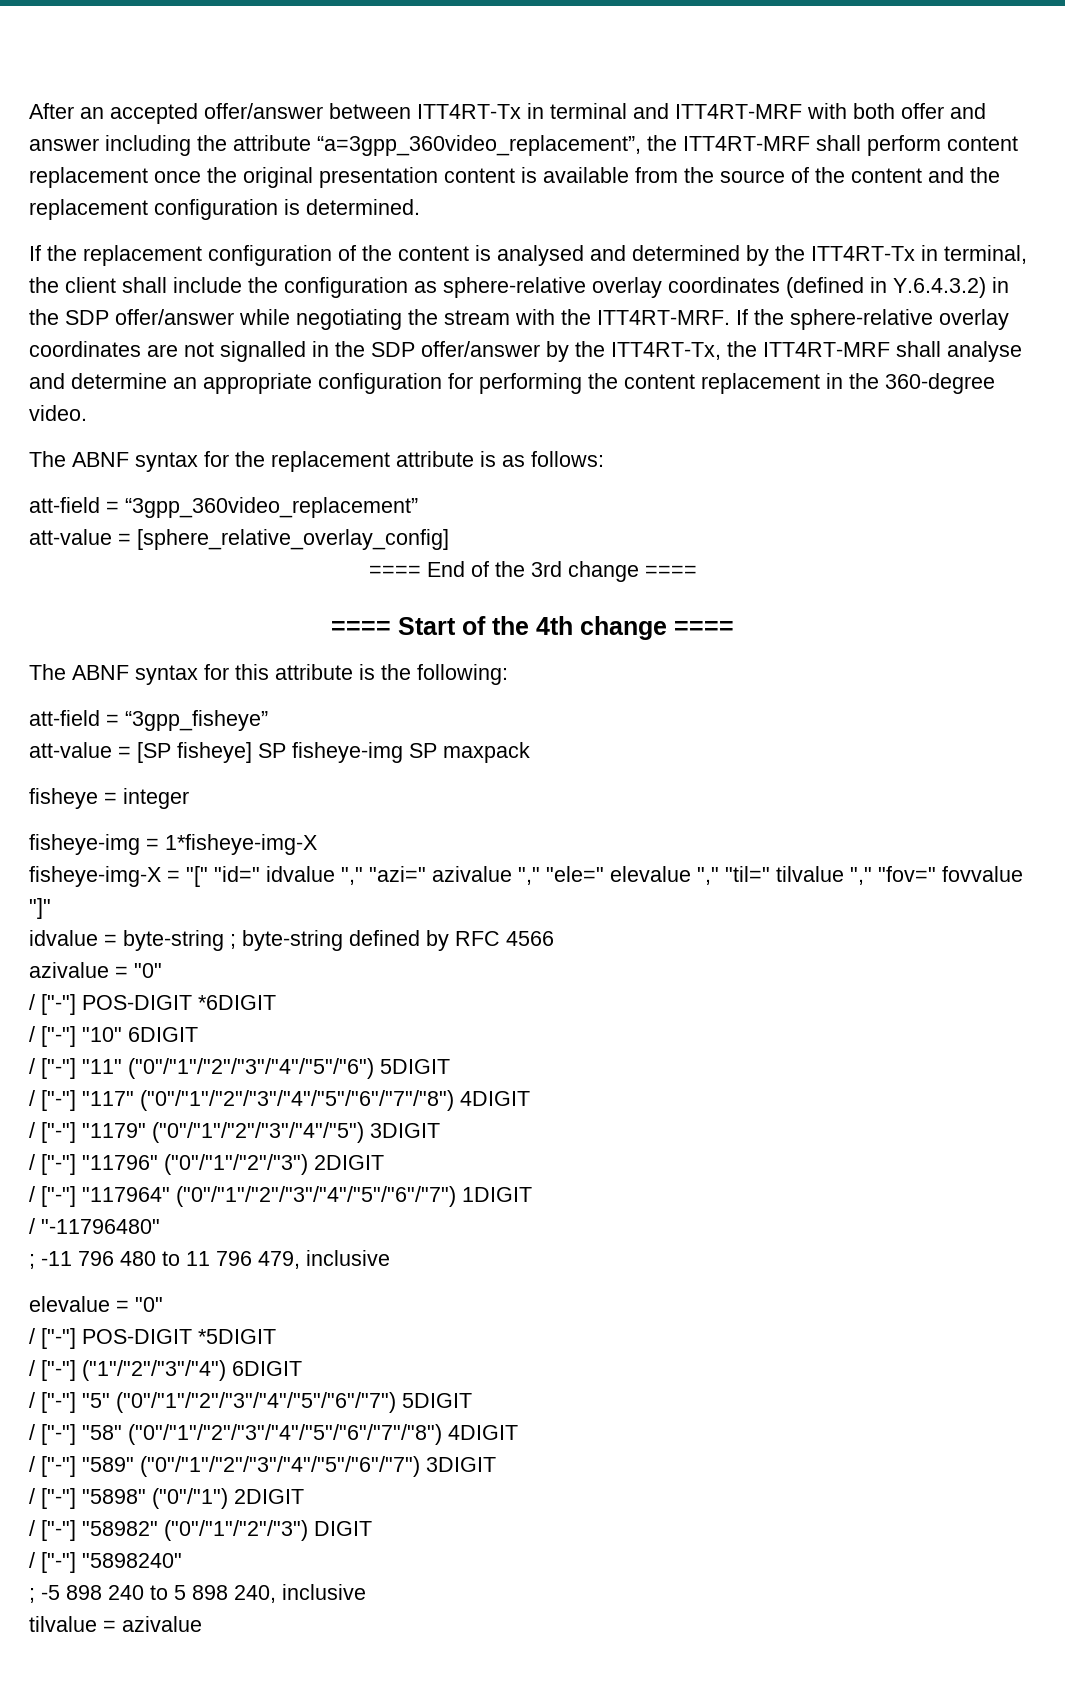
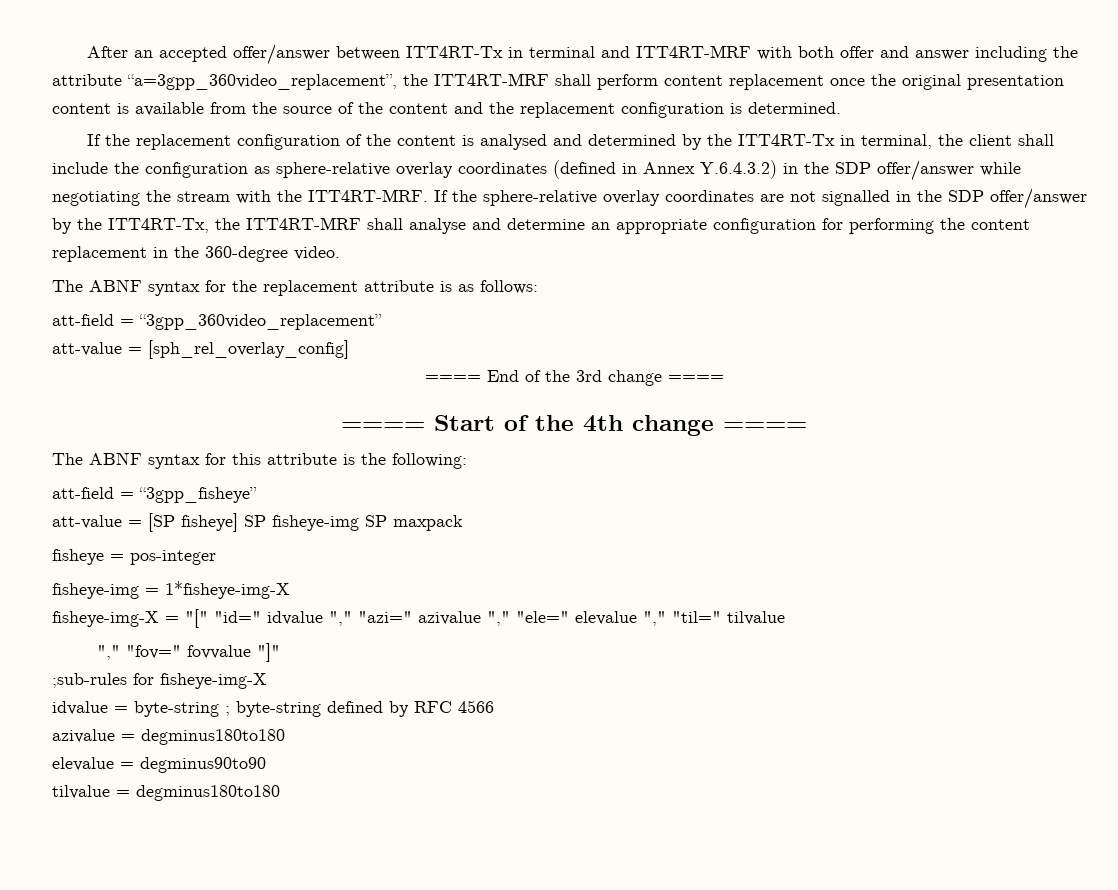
(887, 285) none -> [643,162,695,174] Annex
[137,529,449,550] [sphere_relative_overlay_config] -> [148,340,349,359] [sph_rel_overlay_config]
[123,788,189,809] integer -> [130,550,216,565] pos-integer
(844, 874) none -> (785, 618) //
(51, 908) none -> [52,673,267,689] // ;sub-rules for fisheye-img-X
[134,963,162,978] [29,994,276,1015] [29,1026,198,1047] [29,1058,450,1079] [29,1090,530,1111] [29,1122,440,1143] [29,1154,384,1175] [29,1186,532,1207] [29,1218,160,1234] [29,1250,390,1269] [29,1296,163,1312] [29,1328,276,1349] [29,1360,302,1381] [29,1392,472,1413] [29,1424,518,1445] [29,1456,496,1477] [29,1488,304,1509] [29,1520,372,1541] [29,1552,182,1573] [29,1584,366,1603] "0" // / ["-"] POS-DIGIT *6DIGIT // / ["-"] "10" 6DIGIT // / ["-"] "11" ("0"/"1"/"2"/"3"/"4"/"5"/"6") 5DIGIT // / ["-"] "117" ("0"/"1"/"2"/"3"/"4"/"5"/"6"/"7"/"8") 4DIGIT // / ["-"] "1179" ("0"/"1"/"2"/"3"/"4"/"5") 3DIGIT // / ["-"] "11796" ("0"/"1"/"2"/"3") 2DIGIT // / ["-"] "117964" ("0"/"1"/"2"/"3"/"4"/"5"/"6"/"7") 1DIGIT // / "-11796480" // ; -11 796 480 to 11 796 479, inclusive // elevalue = "0" // / ["-"] POS-DIGIT *5DIGIT // / ["-"] ("1"/"2"/"3"/"4") 6DIGIT // / ["-"] "5" ("0"/"1"/"2"/"3"/"4"/"5"/"6"/"7") 5DIGIT // / ["-"] "58" ("0"/"1"/"2"/"3"/"4"/"5"/"6"/"7"/"8") 4DIGIT // / ["-"] "589" ("0"/"1"/"2"/"3"/"4"/"5"/"6"/"7") 3DIGIT // / ["-"] "5898" ("0"/"1") 2DIGIT // / ["-"] "58982" ("0"/"1"/"2"/"3") DIGIT // / ["-"] "5898240" // ; -5 898 240 to 5 898 240, inclusive -> [141,729,285,745] [52,757,266,773] degminus180to180 // elevalue = degminus90to90
[122,1616,202,1632] azivalue -> [136,785,280,801] degminus180to180

